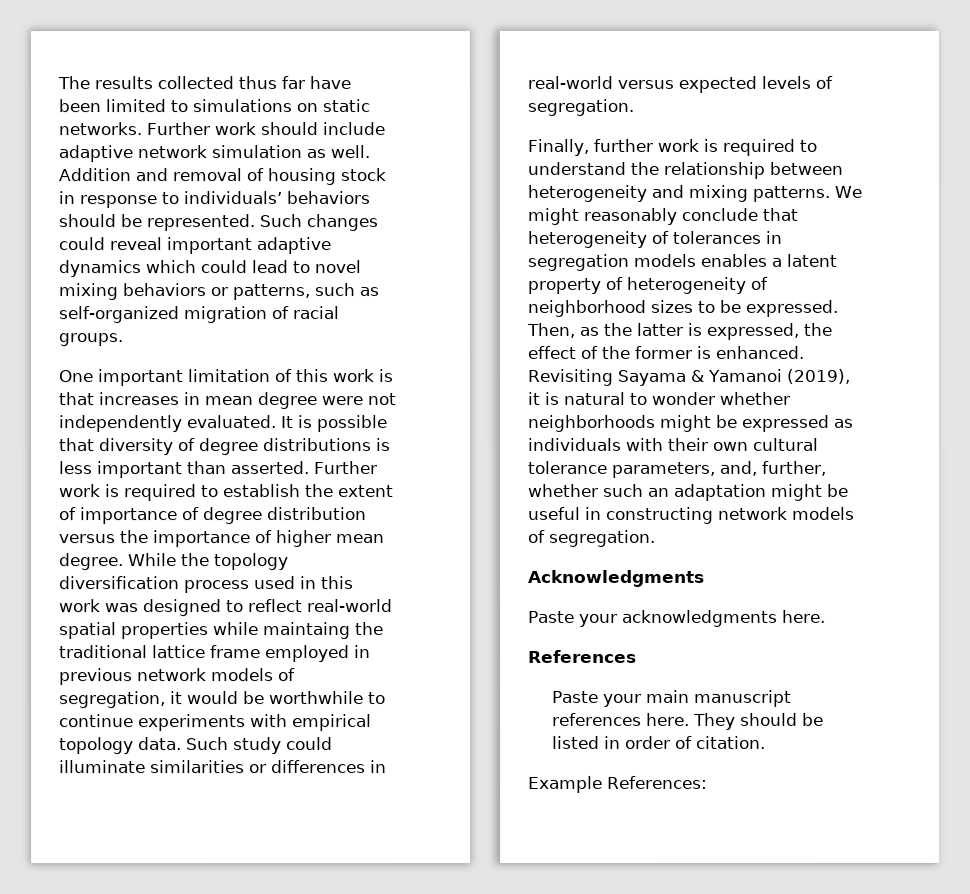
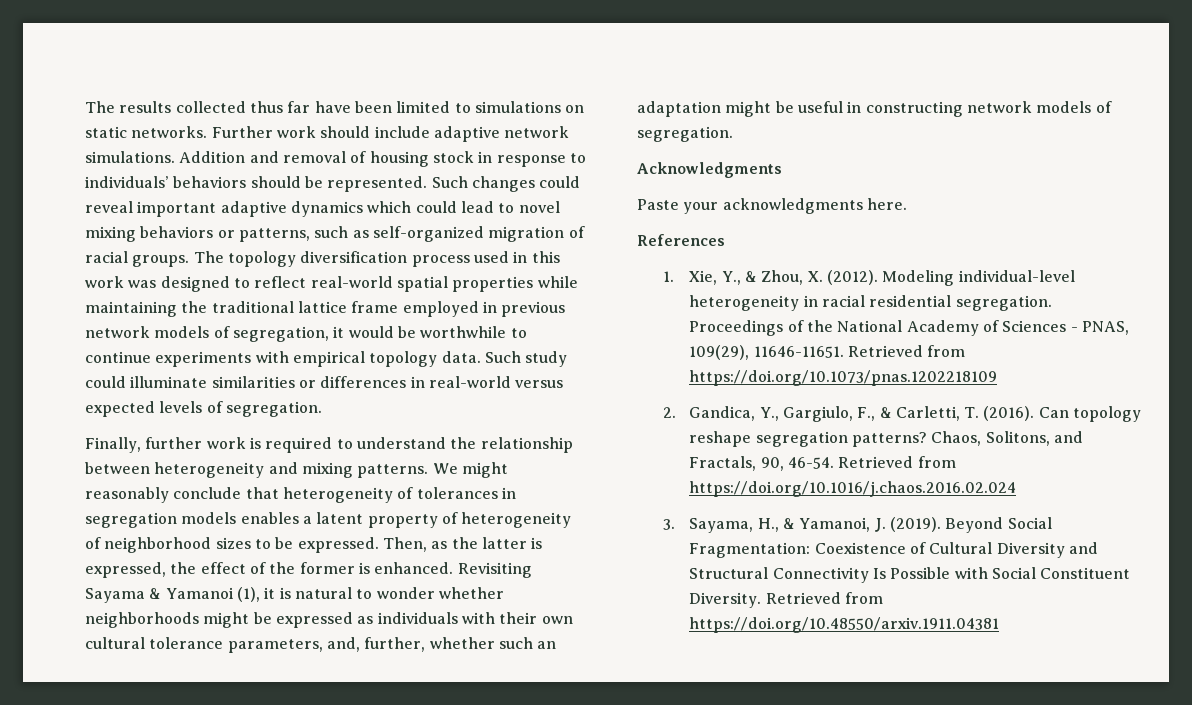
[211,145,370,159] simulation as well. -> [85,151,175,163] simulations.
[58,369,393,387] [58,392,396,410] [58,415,387,433] [58,438,391,456] [59,461,378,479] [59,484,394,502] [59,507,367,525] [59,530,385,548] [59,553,210,571] // One important limitation of this work is that increases in mean degree were not independently evaluated. It is possible that diversity of degree distributions is less important than asserted. Further work is required to establish the extent of importance of degree distribution versus the importance of higher mean degree. While the -> [193,251,224,263] The
[263,622,351,640] maintaing -> [85,301,177,317] maintaining
[785,368,850,384] (2019), -> [236,587,260,602] (1),
[551,689,792,707] [551,712,824,730] [551,735,766,749] [528,775,708,793] Paste your main manuscript references here. They should be listed in order of citation. // Example References: -> [663,270,1075,286] [689,295,1052,311] [689,320,1129,336] [689,345,966,360] [689,370,998,386] [663,406,1142,422] [689,431,1083,447] [689,456,956,471] [689,481,1017,497] [663,517,1052,533] [689,542,1098,558] [689,567,1131,583] [689,592,883,608] [689,617,1000,633] 1. Xie, Y., & Zhou, X. (2012). Modeling individual-level heterogeneity in racial residential segregation. Proceedings of the National Academy of Sciences - PNAS, 109(29), 11646-11651. Retrieved from https://doi.org/10.1073/pnas.1202218109 // 2. Gandica, Y., Gargiulo, F., & Carletti, T. (2016). Can topology reshape segregation patterns? Chaos, Solitons, and Fractals, 90, 46-54. Retrieved from https://doi.org/10.1016/j.chaos.2016.02.024 // 3. Sayama, H., & Yamanoi, J. (2019). Beyond Social Fragmentation: Coexistence of Cultural Diversity and Structural Connectivity Is Possible with Social Constituent Diversity. Retrieved from https://doi.org/10.48550/arxiv.1911.04381

